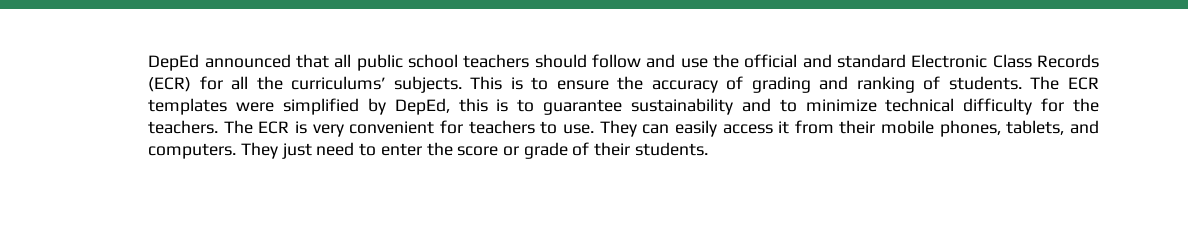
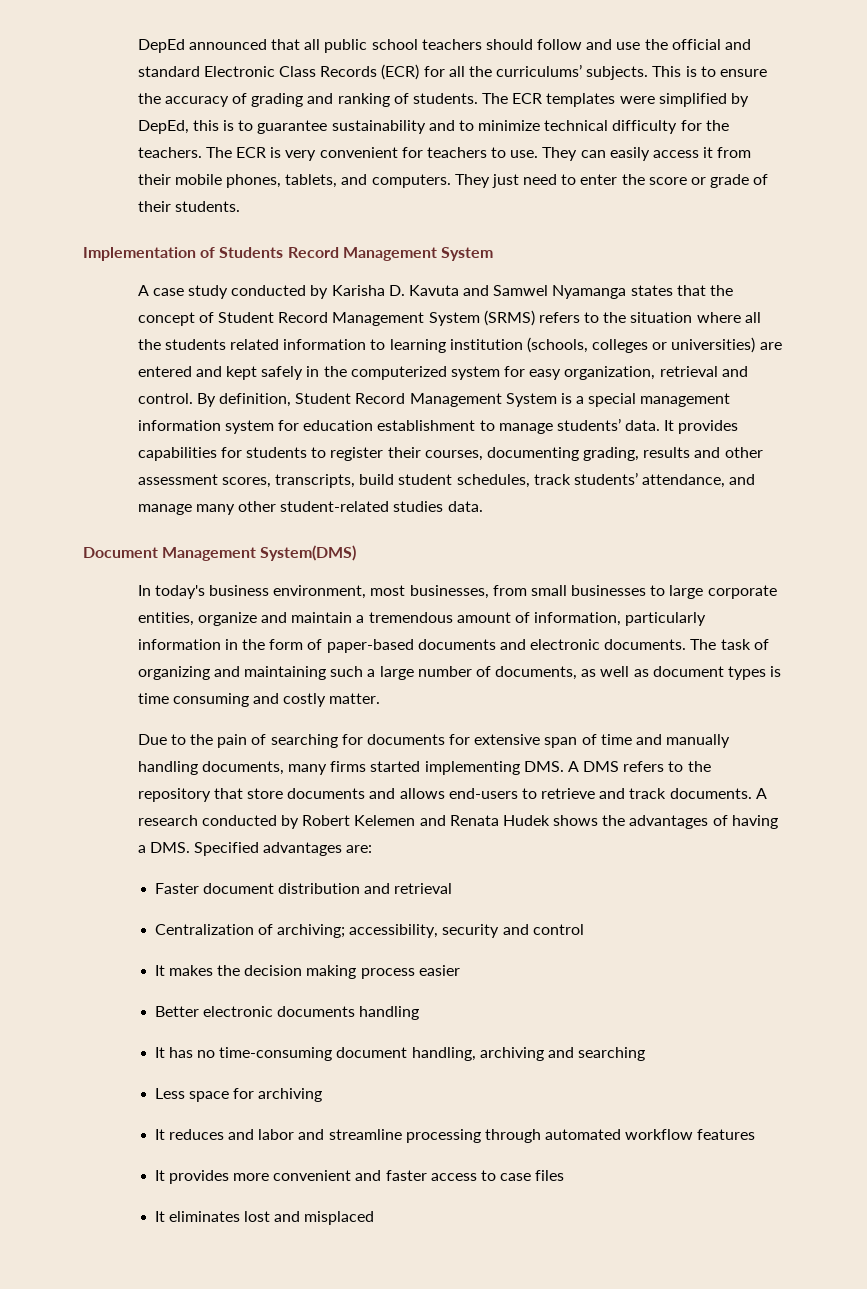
(708, 149) none -> [83,247,493,261] [137,285,733,299] [137,310,761,326] [137,337,782,353] [137,366,748,380] [137,393,731,407] [137,418,739,434] [137,447,763,461] [137,472,756,488] [137,501,483,515] [83,545,357,561] [137,585,777,599] [137,612,707,626] [137,639,769,653] [137,666,782,680] [137,693,381,707] [137,734,731,748] [137,761,711,775] [137,788,767,802] [137,815,778,829] [137,842,373,856] [154,883,453,894] [154,924,584,938] [154,965,460,979] [154,1006,420,1020] [154,1047,646,1061] [154,1088,323,1102] [154,1129,756,1143] [154,1170,565,1184] [154,1211,375,1225] // Implementation of Students Record Management System // A case study conducted by Karisha D. Kavuta and Samwel Nyamanga states that the concept of Student Record Management System (SRMS) refers to the situation where all the students related information to learning institution (schools, colleges or universities) are entered and kept safely in the computerized system for easy organization, retrieval and control. By definition, Student Record Management System is a special management information system for education establishment to manage students’ data. It provides capabilities for students to register their courses, documenting grading, results and other assessment scores, transcripts, build student schedules, track students’ attendance, and manage many other student-related studies data. // Document Management System(DMS) // In today's business environment, most businesses, from small businesses to large corporate entities, organize and maintain a tremendous amount of information, particularly information in the form of paper-based documents and electronic documents. The task of organizing and maintaining such a large number of documents, as well as document types is time consuming and costly matter. // Due to the pain of searching for documents for extensive span of time and manually handling documents, many firms started implementing DMS. A DMS refers to the repository that store documents and allows end-users to retrieve and track documents. A research conducted by Robert Kelemen and Renata Hudek shows the advantages of having a DMS. Specified advantages are: // Faster document distribution and retrieval // Centralization of archiving; accessibility, security and control // It makes the decision making process easier // Better electronic documents handling // It has no time-consuming document handling, archiving and searching // Less space for archiving // It reduces and labor and streamline processing through automated workflow features // It provides more convenient and faster access to case files // It eliminates lost and misplaced

